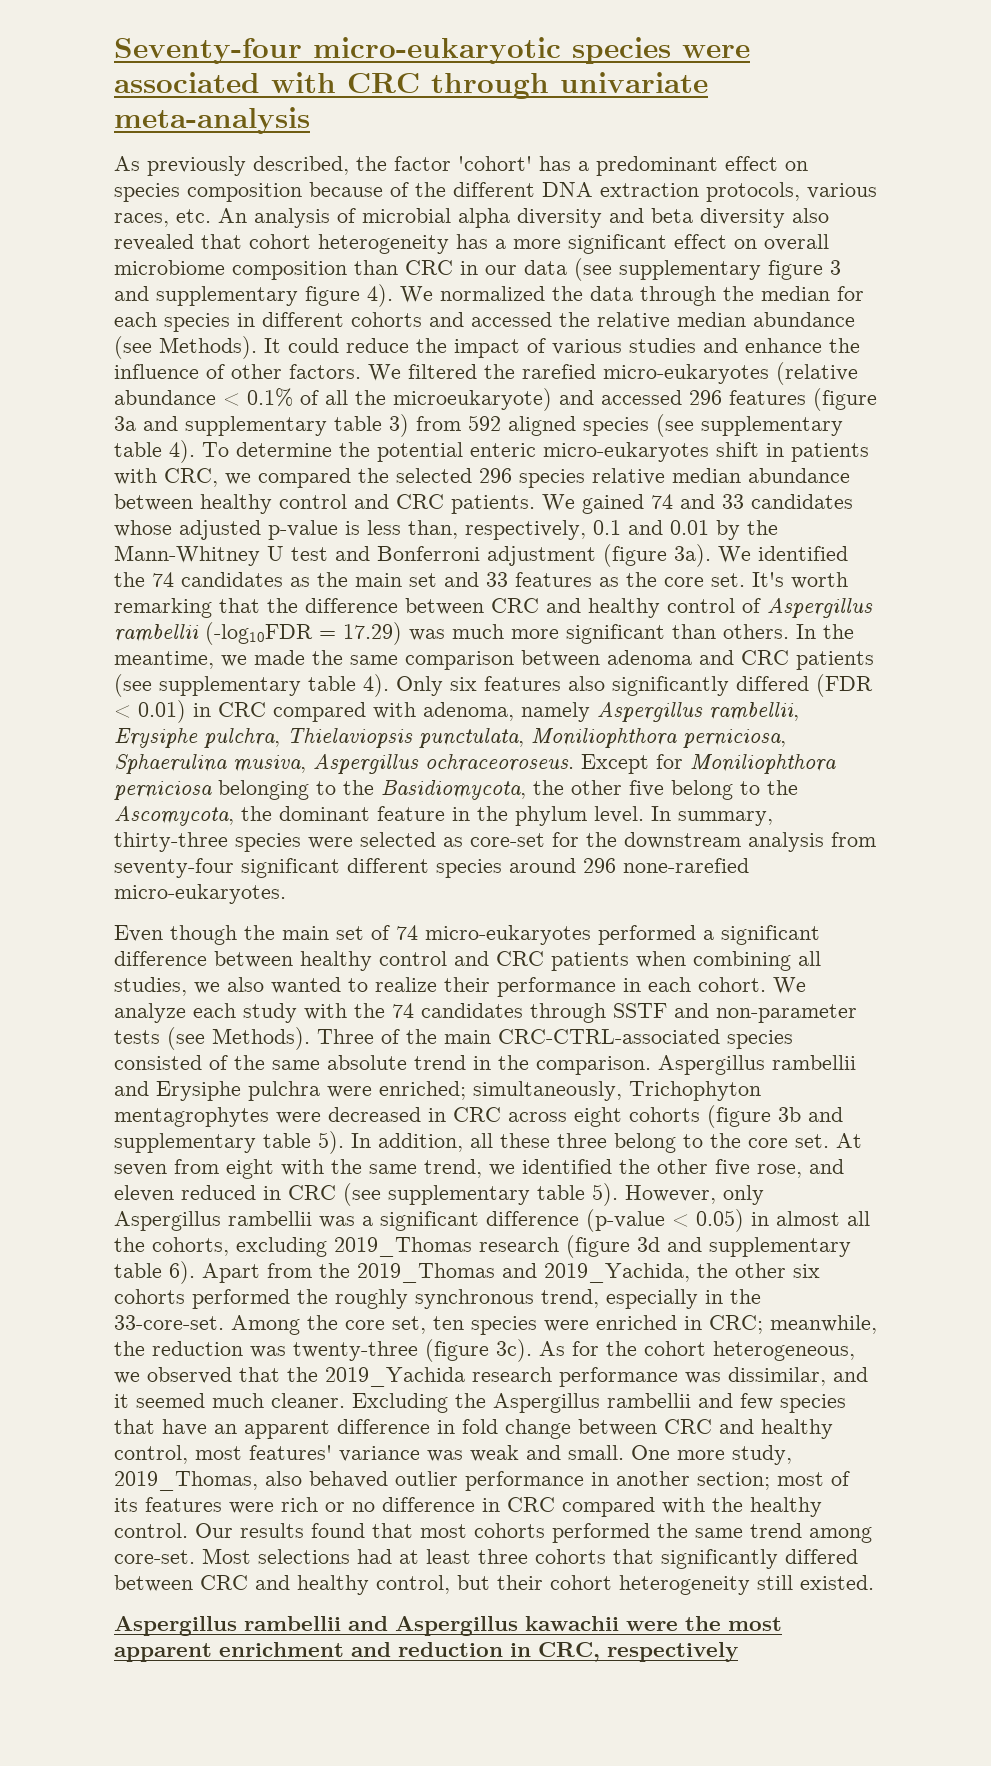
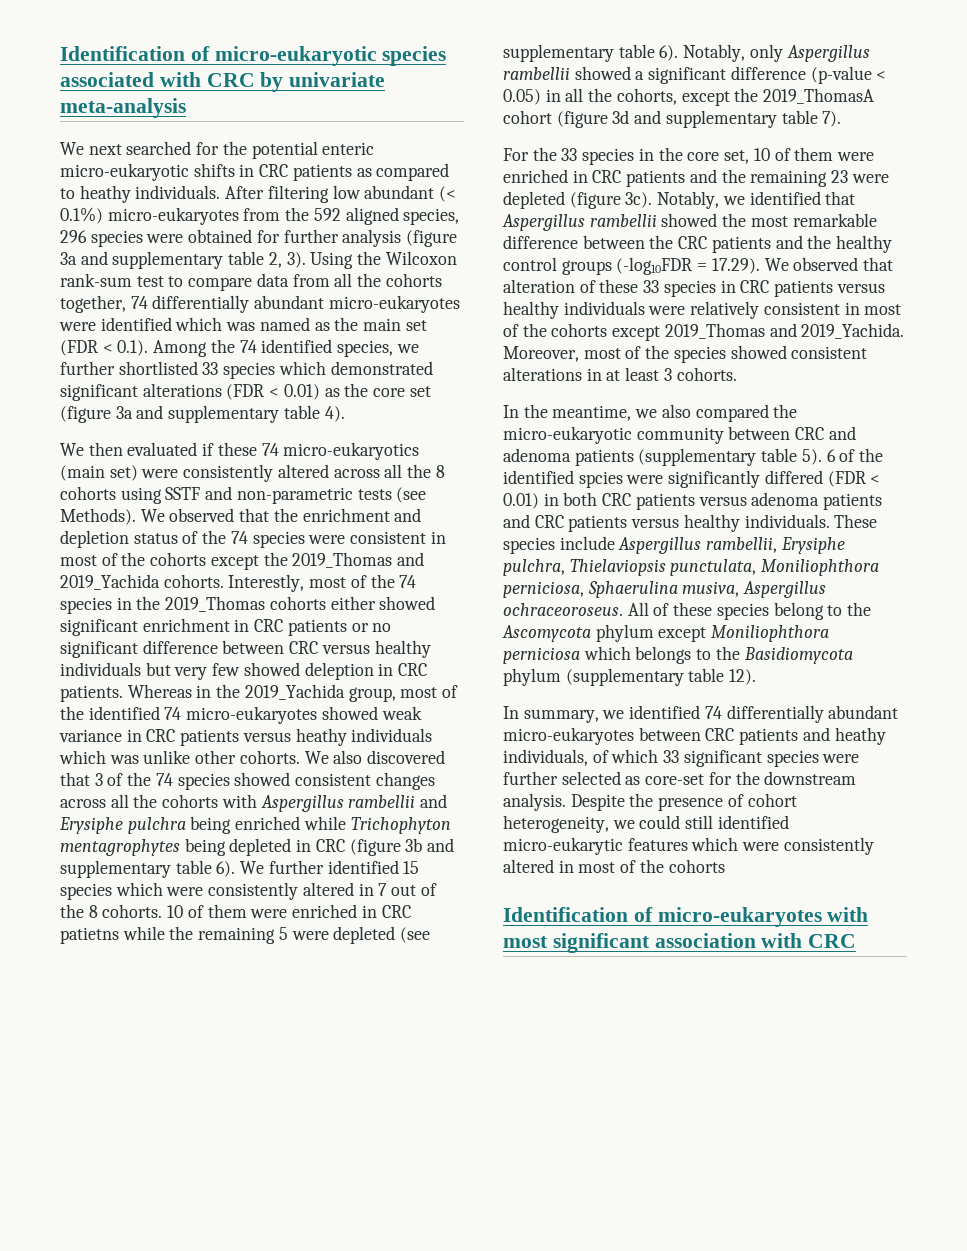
[114,38,302,64] Seventy-four -> [60,46,210,61] Identification of
[682,45,750,58] were -> (447, 56) none
[431,73,549,99] through -> [260,72,284,92] by
[114,156,808,176] [114,182,877,202] [114,208,829,228] [114,234,829,254] [114,258,841,281] [114,284,864,307] [114,312,855,332] [114,336,860,359] [114,362,858,385] [114,388,877,411] [114,414,843,437] [114,440,869,463] [114,468,850,488] [114,494,853,514] [114,520,778,540] [114,544,848,567] [114,572,848,589] [114,597,873,618] [114,622,854,645] [114,650,874,670] [114,674,605,697] As previously described, the factor 'cohort' has a predominant effect on species composition because of the different DNA extraction protocols, various races, etc. An analysis of microbial alpha diversity and beta diversity also revealed that cohort heterogeneity has a more significant effect on overall microbiome composition than CRC in our data (see supplementary figure 3 and supplementary figure 4). We normalized the data through the median for each species in different cohorts and accessed the relative median abundance (see Methods). It could reduce the impact of various studies and enhance the influence of other factors. We filtered the rarefied micro-eukaryotes (relative abundance < 0.1% of all the microeukaryote) and accessed 296 features (figure 3a and supplementary table 3) from 592 aligned species (see supplementary table 4). To determine the potential enteric micro-eukaryotes shift in patients with CRC, we compared the selected 296 species relative median abundance between healthy control and CRC patients. We gained 74 and 33 candidates whose adjusted p-value is less than, respectively, 0.1 and 0.01 by the Mann-Whitney U test and Bonferroni adjustment (figure 3a). We identified the 74 candidates as the main set and 33 features as the core set. It's worth remarking that the difference between CRC and healthy control of Aspergillus rambellii (-log10FDR = 17.29) was much more significant than others. In the meantime, we made the same comparison between adenoma and CRC patients (see supplementary table 4). Only six features also -> [60,141,375,159] [60,163,450,181] [60,185,457,203] [60,207,460,225] [60,229,458,247] [60,251,457,269] [60,273,442,291] [60,295,460,313] [59,317,427,331] [60,339,419,357] [60,361,433,379] [60,383,431,401] [60,405,345,423] [60,442,420,460] [60,464,445,482] [60,486,427,504] [60,508,422,525] [60,530,446,548] [60,552,425,570] [60,574,417,592] [60,596,436,614] [60,618,392,636] [60,640,431,658] [60,662,428,680] [60,684,459,702] [60,706,422,724] [59,728,433,746] [59,750,446,764] [60,772,435,790] [60,794,448,812] [59,816,451,834] [60,838,455,856] [60,860,420,878] [60,882,437,900] [60,904,411,918] [60,926,431,944] [503,44,870,62] [503,66,887,84] [503,88,875,106] [503,110,842,128] [503,147,874,165] [503,169,889,187] [503,191,856,209] [502,213,877,231] [503,235,893,253] [503,257,894,275] [503,279,885,297] [503,301,902,319] [503,323,905,341] [503,345,868,363] [503,367,737,381] [503,404,798,422] [503,426,856,444] [503,448,884,466] [503,470,664,488] We next searched for the potential enteric micro-eukaryotic shifts in CRC patients as compared to heathy individuals. After filtering low abundant (< 0.1%) micro-eukaryotes from the 592 aligned species, 296 species were obtained for further analysis (figure 3a and supplementary table 2, 3). Using the Wilcoxon rank-sum test to compare data from all the cohorts together, 74 differentially abundant micro-eukaryotes were identified which was named as the main set (FDR < 0.1). Among the 74 identified species, we further shortlisted 33 species which demonstrated significant alterations (FDR < 0.01) as the core set (figure 3a and supplementary table 4). // We then evaluated if these 74 micro-eukaryotics (main set) were consistently altered across all the 8 cohorts using SSTF and non-parametric tests (see Methods). We observed that the enrichment and depletion status of the 74 species were consistent in most of the cohorts except the 2019_Thomas and 2019_Yachida cohorts. Interestly, most of the 74 species in the 2019_Thomas cohorts either showed significant enrichment in CRC patients or no significant difference between CRC versus healthy individuals but very few showed deleption in CRC patients. Whereas in the 2019_Yachida group, most of the identified 74 micro-eukaryotes showed weak variance in CRC patients versus heathy individuals which was unlike other cohorts. We also discovered that 3 of the 74 species showed consistent changes across all the cohorts with Aspergillus rambellii and Erysiphe pulchra being enriched while Trichophyton mentagrophytes being depleted in CRC (figure 3b and supplementary table 6). We further identified 15 species which were consistently altered in 7 out of the 8 cohorts. 10 of them were enriched in CRC patietns while the remaining 5 were depleted (see supplementary table 6). Notably, only Aspergillus rambellii showed a significant difference (p-value < 0.05) in all the cohorts, except the 2019_ThomasA cohort (figure 3d and supplementary table 7). // For the 33 species in the core set, 10 of them were enriched in CRC patients and the remaining 23 were depleted (figure 3c). Notably, we identified that Aspergillus rambellii showed the most remarkable difference between the CRC patients and the healthy control groups (-log10FDR = 17.29). We observed that alteration of these 33 species in CRC patients versus healthy individuals were relatively consistent in most of the cohorts except 2019_Thomas and 2019_Yachida. Moreover, most of the species showed consistent alterations in at least 3 cohorts. // In the meantime, we also compared the micro-eukaryotic community between CRC and adenoma patients (supplementary table 5). 6 of the identified spcies were
[218,702,590,722] CRC compared with adenoma, namely -> [563,492,883,510] [503,514,878,532] [503,536,615,554] both CRC patients versus adenoma patients and CRC patients versus healthy individuals. These species include
[581,754,836,774] [114,780,798,800] [114,805,773,826] [114,832,353,852] Except for Moniliophthora perniciosa belonging to the Basidiomycota, the other five belong to the Ascomycota, the dominant feature in the phylum level. In summary, thirty-three species were -> [627,602,872,620] [502,624,830,642] [503,646,853,664] [503,668,757,686] [503,705,899,723] [503,727,886,745] [503,749,860,767] [503,771,558,785] All of these species belong to the Ascomycota phylum except Moniliophthora perniciosa which belongs to the Basidiomycota phylum (supplementary table 12). // In summary, we identified 74 differentially abundant micro-eukaryotes between CRC patients and heathy individuals, of which 33 significant species were further
[748,832,876,852] [114,858,749,878] [114,884,286,904] [114,925,820,945] [114,951,821,971] [114,977,806,997] [114,1003,857,1023] [114,1027,793,1050] [114,1055,856,1075] [114,1081,761,1101] [114,1105,843,1128] [114,1131,862,1154] [114,1159,844,1179] [114,1183,764,1206] [114,1209,870,1232] [114,1235,851,1258] [114,1261,820,1284] [114,1289,761,1309] [114,1315,877,1335] [114,1339,855,1362] [114,1367,868,1387] [114,1393,846,1413] [114,1419,833,1439] [114,1445,792,1465] [114,1471,850,1491] [114,1497,822,1517] [114,1523,872,1543] [114,1548,858,1569] [114,1575,874,1595] [114,1616,782,1636] [114,1642,738,1662] analysis from seventy-four significant different species around 296 none-rarefied micro-eukaryotes. // Even though the main set of 74 micro-eukaryotes performed a significant difference between healthy control and CRC patients when combining all studies, we also wanted to realize their performance in each cohort. We analyze each study with the 74 candidates through SSTF and non-parameter tests (see Methods). Three of the main CRC-CTRL-associated species consisted of the same absolute trend in the comparison. Aspergillus rambellii and Erysiphe pulchra were enriched; simultaneously, Trichophyton mentagrophytes were decreased in CRC across eight cohorts (figure 3b and supplementary table 5). In addition, all these three belong to the core set. At seven from eight with the same trend, we identified the other five rose, and eleven reduced in CRC (see supplementary table 5). However, only Aspergillus rambellii was a significant difference (p-value < 0.05) in almost all the cohorts, excluding 2019_Thomas research (figure 3d and supplementary table 6). Apart from the 2019_Thomas and 2019_Yachida, the other six cohorts performed the roughly synchronous trend, especially in the 33-core-set. Among the core set, ten species were enriched in CRC; meanwhile, the reduction was twenty-three (figure 3c). As for the cohort heterogeneous, we observed that the 2019_Yachida research performance was dissimilar, and it seemed much cleaner. Excluding the Aspergillus rambellii and few species that have an apparent difference in fold change between CRC and healthy control, most features' variance was weak and small. One more study, 2019_Thomas, also behaved outlier performance in another section; most of its features were rich or no difference in CRC compared with the healthy control. Our results found that most cohorts performed the same trend among core-set. Most selections had at least three cohorts that significantly differed between CRC and healthy control, but their cohort heterogeneity still existed. // Aspergillus rambellii and Aspergillus kawachii were the most apparent enrichment and reduction in CRC, respectively -> [503,793,797,811] [503,815,789,833] [503,837,874,855] [503,859,725,873] [503,907,869,927] [503,933,857,953] analysis. Despite the presence of cohort heterogeneity, we could still identified micro-eukarytic features which were consistently altered in most of the cohorts // Identification of micro-eukaryotes with most significant association with CRC

